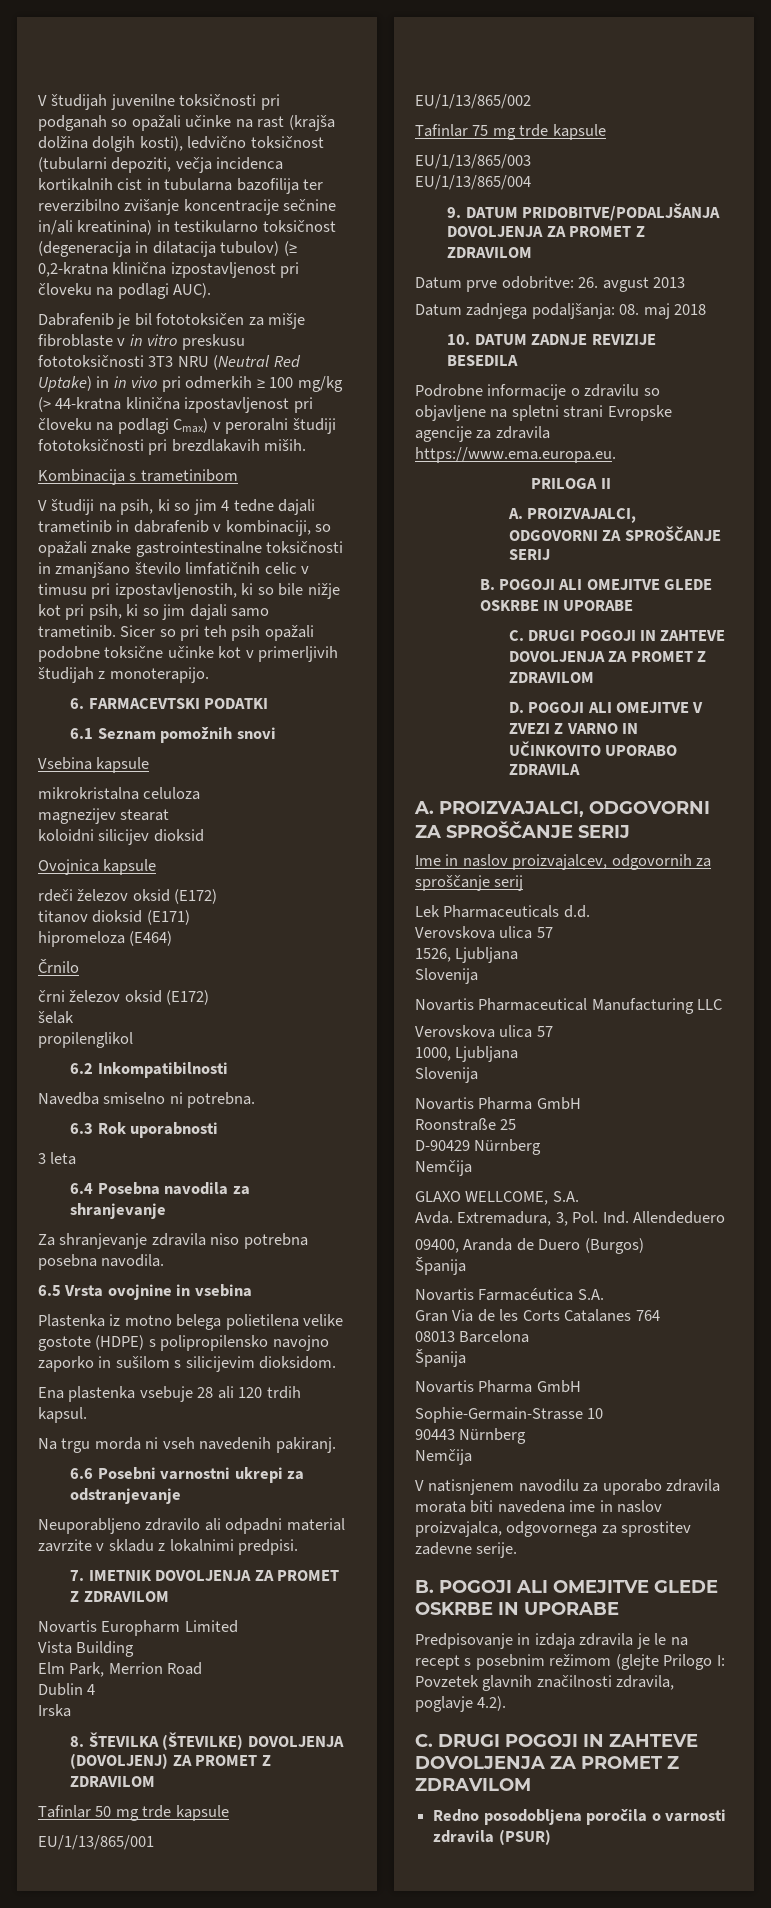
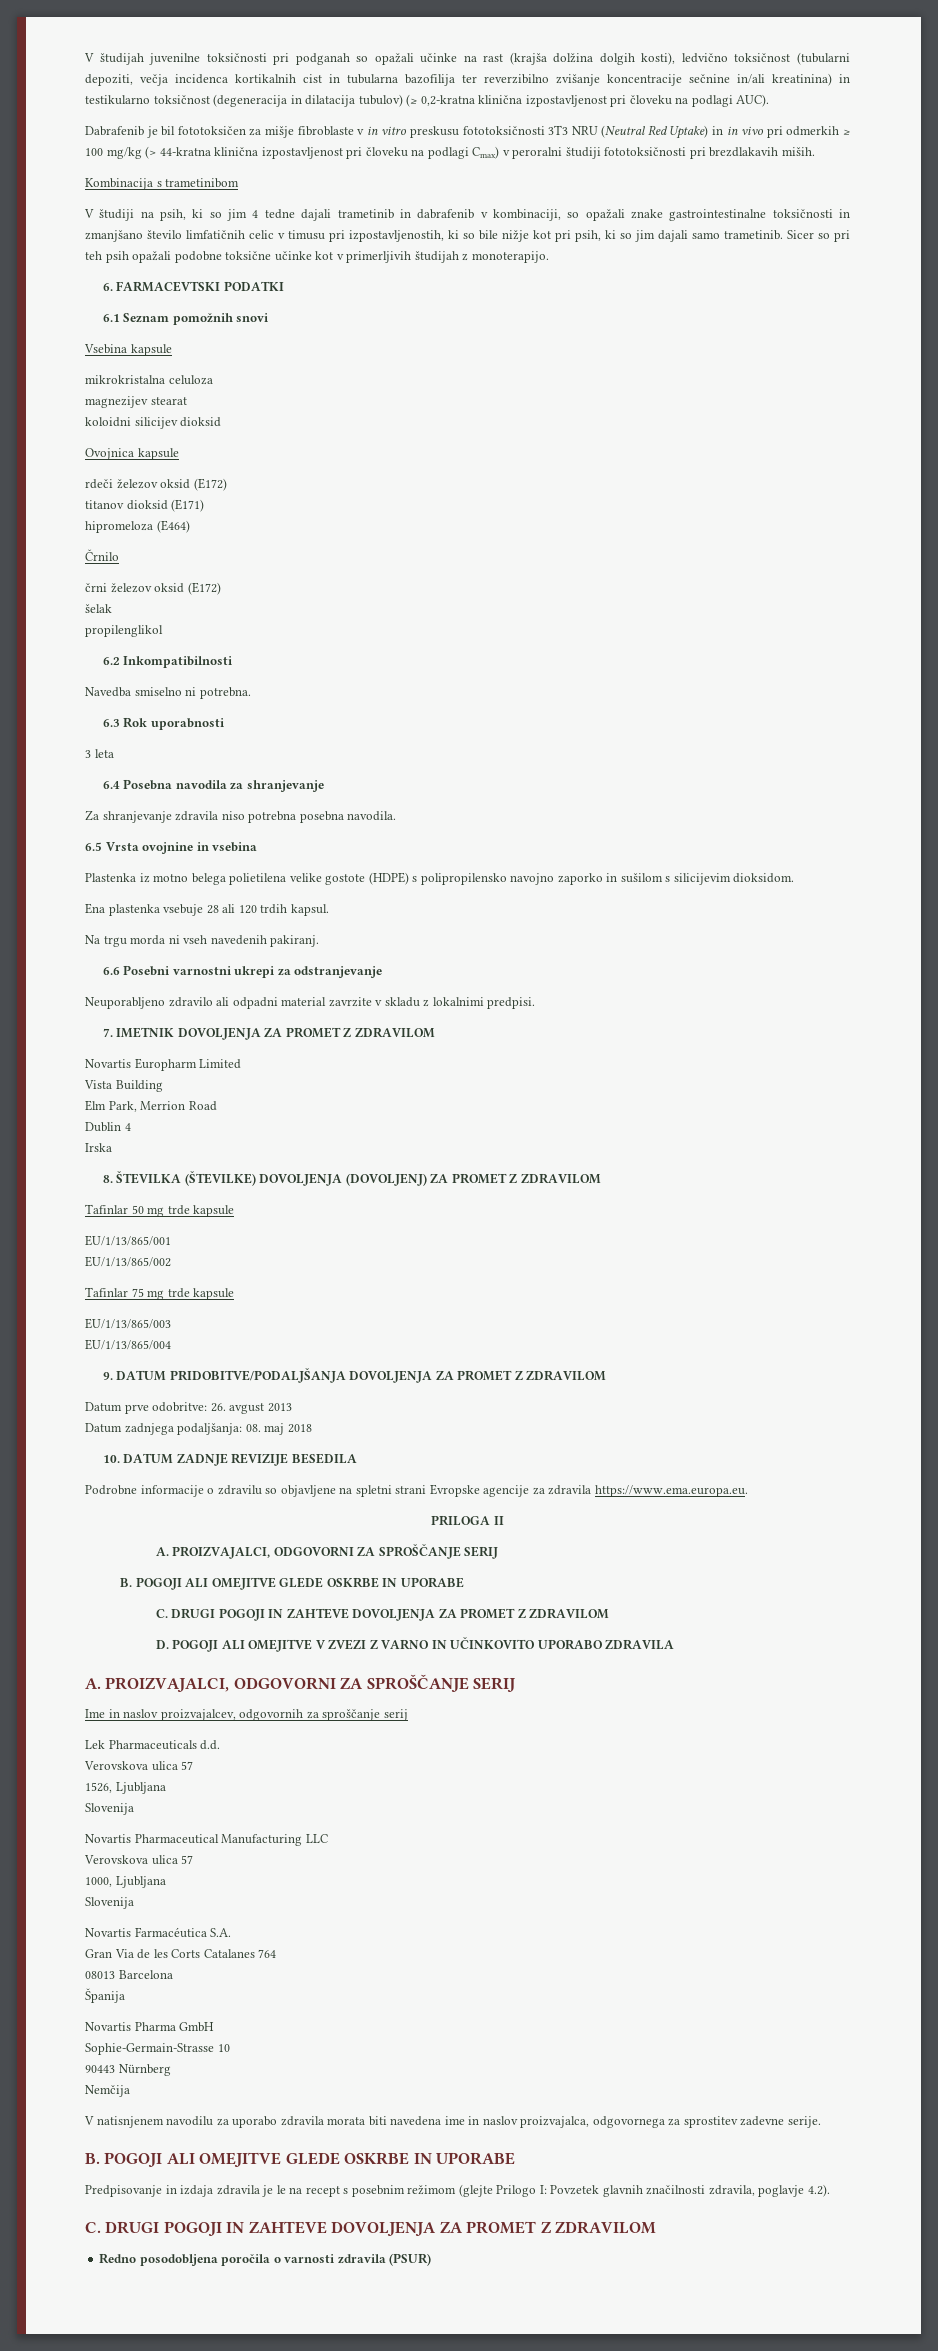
[415,1097,581,1110] [415,1118,517,1131] [415,1139,542,1155] [415,1160,472,1176] [415,1191,579,1205] [415,1211,726,1226] [415,1238,644,1254] [415,1257,466,1275] // Novartis Pharma GmbH // Roonstraße 25 // D-90429 Nürnberg // Nemčija // GLAXO WELLCOME, S.A. // Avda. Extremadura, 3, Pol. Ind. Allendeduero // 09400, Aranda de Duero (Burgos) // Španija -> (134, 1903) none

